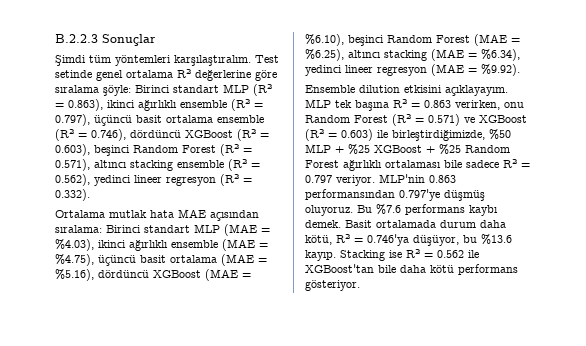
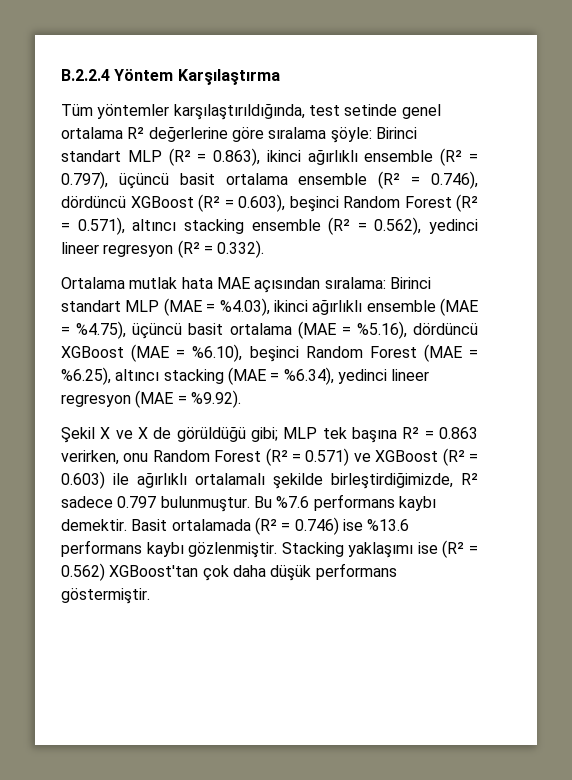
[55,34,156,46] [55,55,279,66] B.2.2.3 Sonuçlar // Şimdi tüm yöntemleri karşılaştıralım. Test -> [61,69,280,85] [61,103,340,120] B.2.2.4 Yöntem Karşılaştırma // Tüm yöntemler karşılaştırıldığında, test
[305,85,508,96] Ensemble dilution etkisini açıklayayım. -> [61,426,278,443] Şekil X ve X de görüldüğü gibi;
[392,129,511,141] [305,144,510,155] [305,159,530,171] [305,174,456,186] [305,189,485,201] [305,205,353,216] birleştirdiğimizde, %50 MLP + %25 XGBoost + %25 Random Forest ağırlıklı ortalaması bile sadece R² = 0.797 veriyor. MLP'nin 0.863 performansından 0.797'ye düşmüş oluyoruz. -> [137,472,478,489] [61,496,250,512] ağırlıklı ortalamalı şekilde birleştirdiğimizde, R² sadece 0.797 bulunmuştur.
[305,220,341,228] demek. -> [61,519,127,531] demektir.
[440,220,506,228] [305,234,512,246] [305,249,479,261] [305,264,518,275] [305,280,360,291] durum daha kötü, R² = 0.746'ya düşüyor, bu %13.6 kayıp. Stacking ise R² = 0.562 ile XGBoost'tan bile daha kötü performans gösteriyor. -> [254,517,410,535] [61,540,478,558] [61,563,397,581] [61,588,150,604] (R² = 0.746) ise %13.6 performans kaybı gözlenmiştir. Stacking yaklaşımı ise (R² = 0.562) XGBoost'tan çok daha düşük performans göstermiştir.

